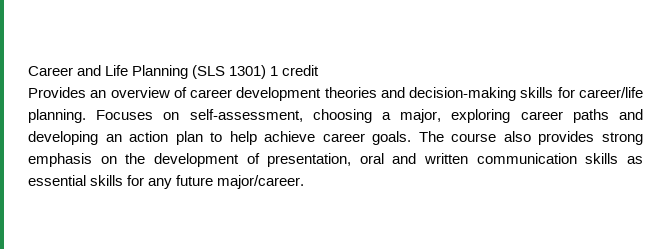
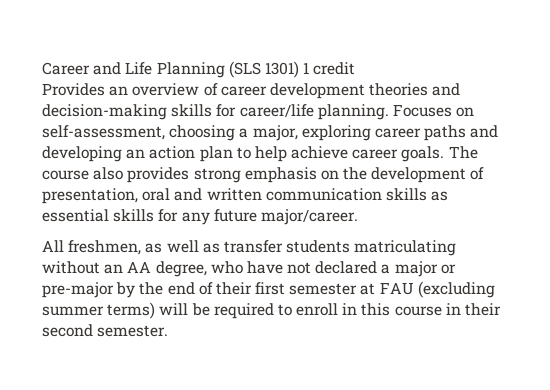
(305, 182) none -> [42,240,457,256] [42,261,456,277] [42,281,495,298] [42,302,502,319] [42,324,169,337] // All freshmen, as well as transfer students matriculating without an AA degree, who have not declared a major or pre-major by the end of their first semester at FAU (excluding summer terms) will be required to enroll in this course in their second semester.

